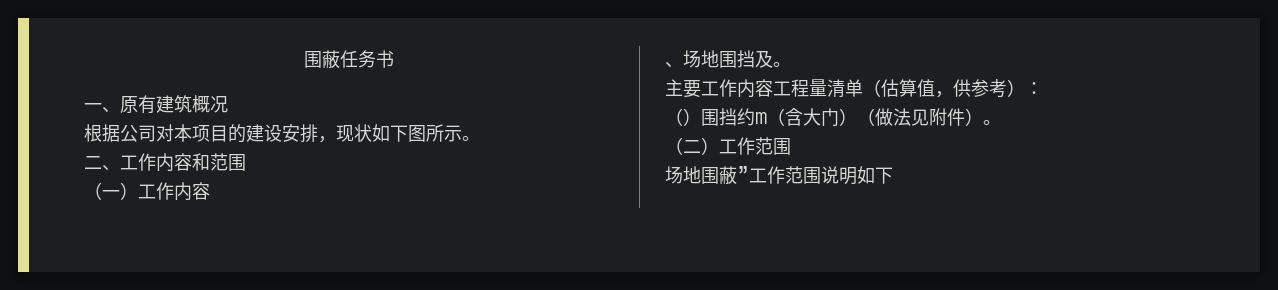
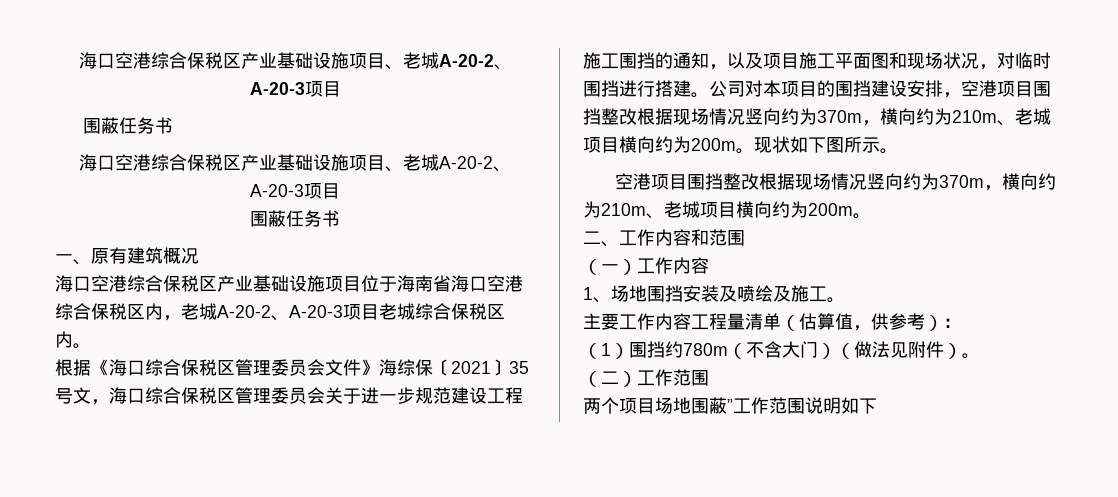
(303, 59) none -> [78,52,512,70] [249,81,341,97] [83,117,174,134] [79,154,511,172] [250,183,340,199] 海口空港综合保税区产业基础设施项目、老城A-20-2、A-20-3项目 // 围蔽任务书 // 海口空港综合保税区产业基础设施项目、老城A-20-2、A-20-3项目 //
[84,124,120,142] 根据 -> [55,275,523,292] [55,303,505,321] [55,331,91,349] [55,359,529,376] [55,387,523,405] [583,52,1051,70] [583,80,709,98] 海口空港综合保税区产业基础设施项目位于海南省海口空港综合保税区内，老城A-20-2、A-20-3项目老城综合保税区内。 // 根据《海口综合保税区管理委员会文件》海综保〔2021〕35号文，海口综合保税区管理委员会关于进一步规范建设工程施工围挡的通知，以及项目施工平面图和现场状况，对临时围挡进行搭建。
(246, 133) none -> [835,80,871,97] 围挡
[336,124,462,142] 现状如下图所示 -> [961,80,1051,97] [583,108,1051,126] [583,136,898,154] [615,173,1057,191] [583,201,853,219] 空港项目围挡整改根据现场情况竖向约为370m，横向约为210m、老城项目横向约为200m。现状如下图所示。 // 空港项目围挡整改根据现场情况竖向约为370m，横向约为210m、老城项目横向约为200m
(210, 191) none -> [583,287,593,300] 1
[755,50,773,68] 及 -> [683,285,827,302] 安装及喷绘及施工
(683, 117) none -> [601,343,611,356] 1
[755,108,785,126] m（ -> [683,342,764,359] 780m（不
(791, 146) none -> [583,397,655,414] 两个项目

